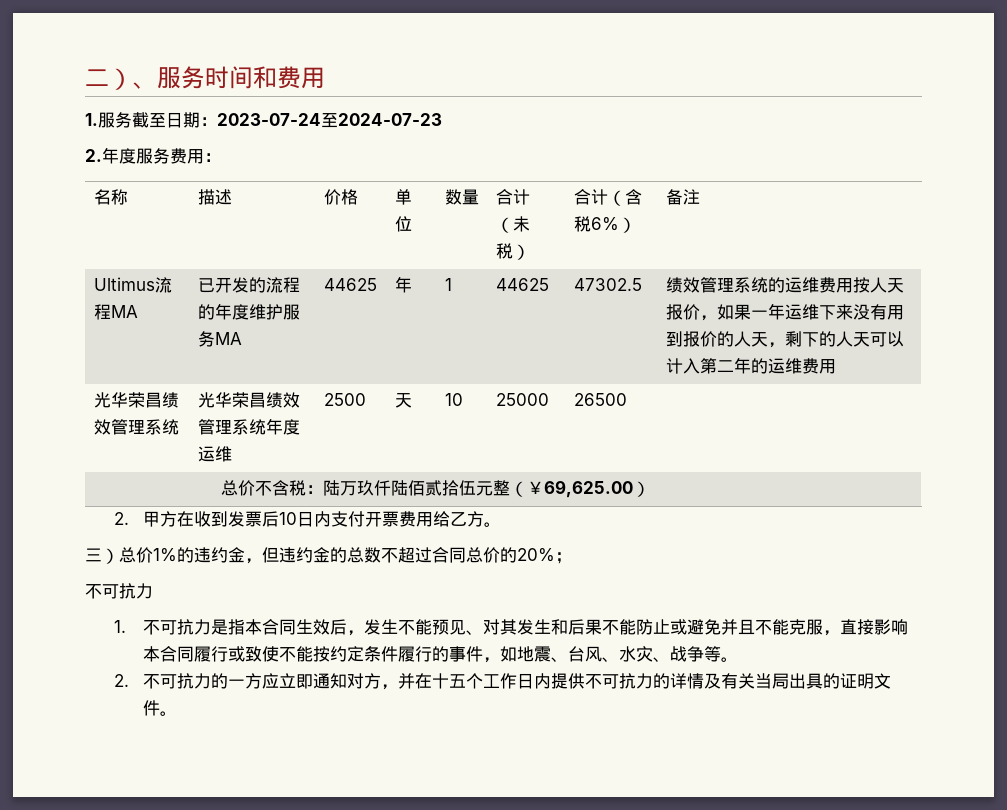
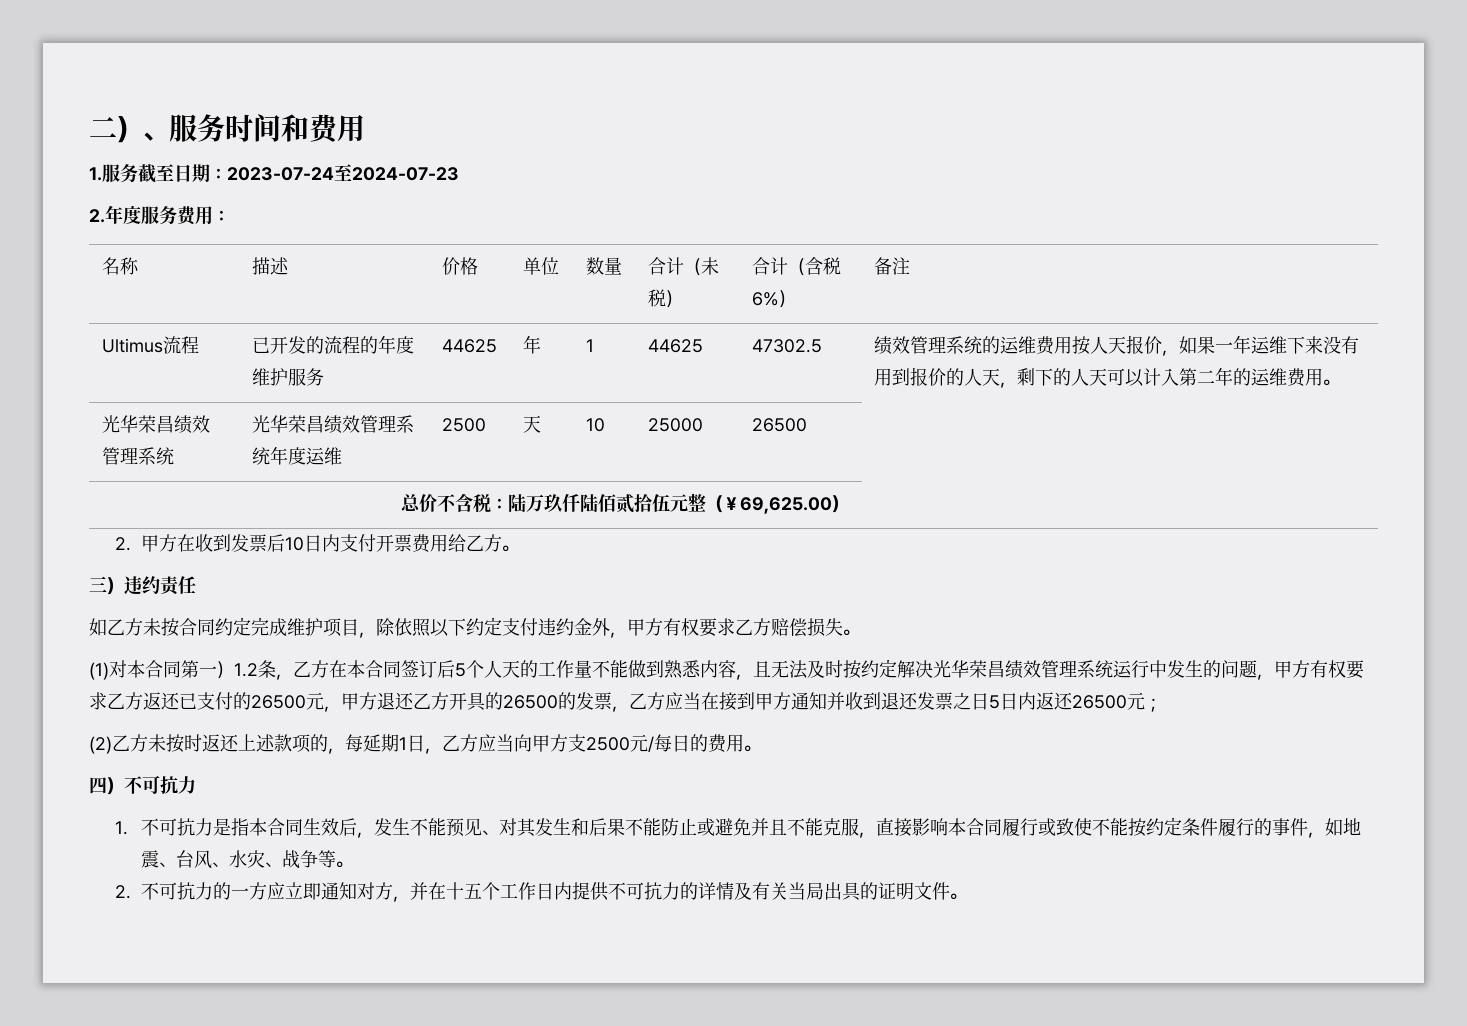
[110,305,138,318] MA -> (199, 345) none
[214,332,242,345] MA -> (324, 377) none
(836, 366) none -> [1322,379,1340,386] 。
[119,547,572,564] 总价1%的违约金，但违约金的总数不超过合同总价的20%； // -> [124,576,196,596] [89,617,860,638] [89,659,1364,680] [89,692,1162,712] [89,734,761,754] [89,777,124,795] 违约责任 // 如乙方未按合同约定完成维护项目，除依照以下约定支付违约金外，甲方有权要求乙方赔偿损失。 // (1)对本合同第一）1.2条，乙方在本合同签订后5个人天的工作量不能做到熟悉内容，且无法及时按约定解决光华荣昌绩效管理系统运行中发生的问题，甲方有权要求乙方返还已支付的26500元，甲方退还乙方开具的26500的发票，乙方应当在接到甲方通知并收到退还发票之日5日内返还26500元； // (2)乙方未按时返还上述款项的，每延期1日，乙方应当向甲方支2500元/每日的费用。 // 四）

